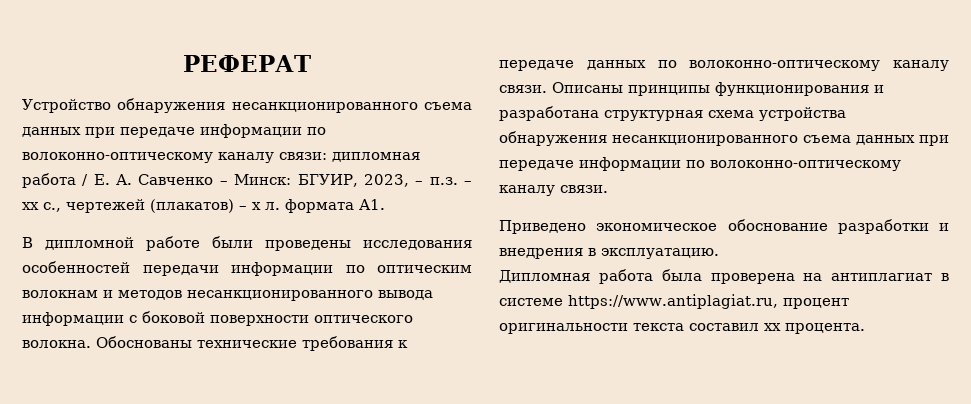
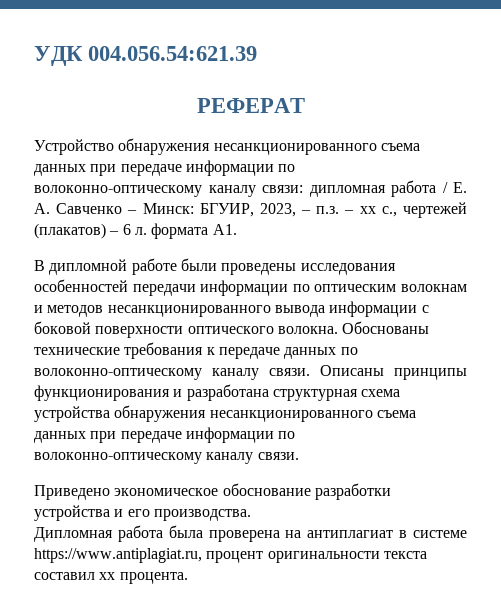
(183, 63) none -> [34,46,258,66] УДК 004.056.54:621.39 //
[252,202,261,210] x -> [122,224,131,235] 6
[939,223,949,231] [499,248,719,259] и внедрения в эксплуатацию. -> [34,505,251,521] устройства и его производства.

